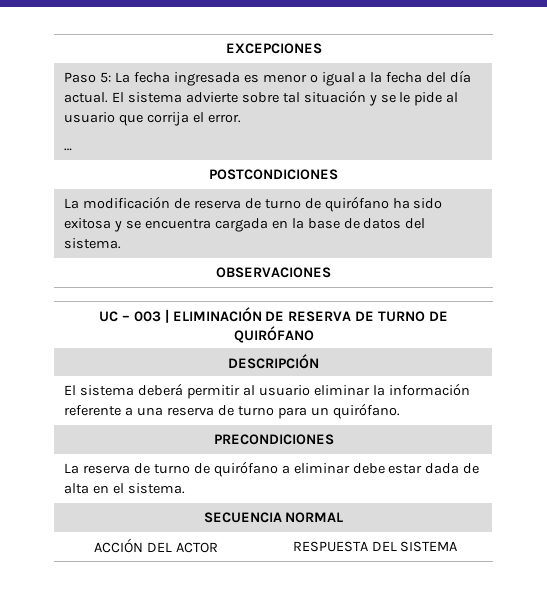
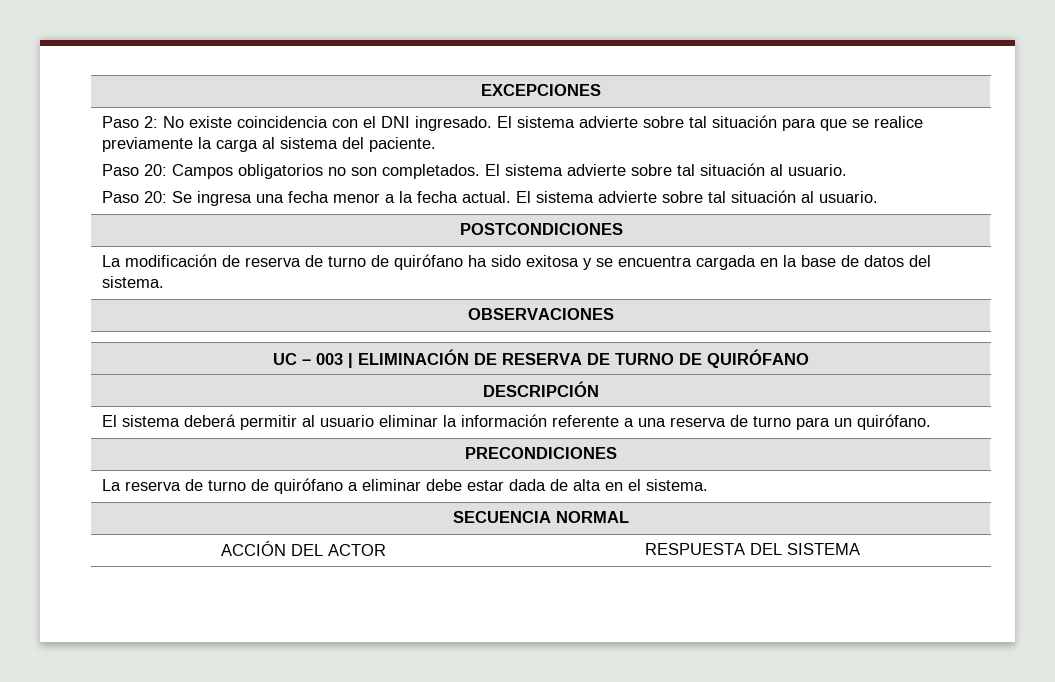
[100,72,355,86] 5: La fecha ingresada es menor o igual -> [144,115,924,131] [102,137,437,152] [102,163,848,179] [102,191,381,206] 2: No existe coincidencia con el DNI ingresado. El sistema advierte sobre tal situación para que se realice previamente la carga al sistema del paciente. // Paso 20: Campos obligatorios no son completados. El sistema advierte sobre tal situación al usuario. // Paso 20: Se ingresa una fecha menor
[426,70,472,83] del día -> (459, 197) none
[368,92,459,106] [64,112,241,126] [64,148,73,151] y se le pide al usuario que corrija el error. // … -> [801,191,879,203] al usuario.

